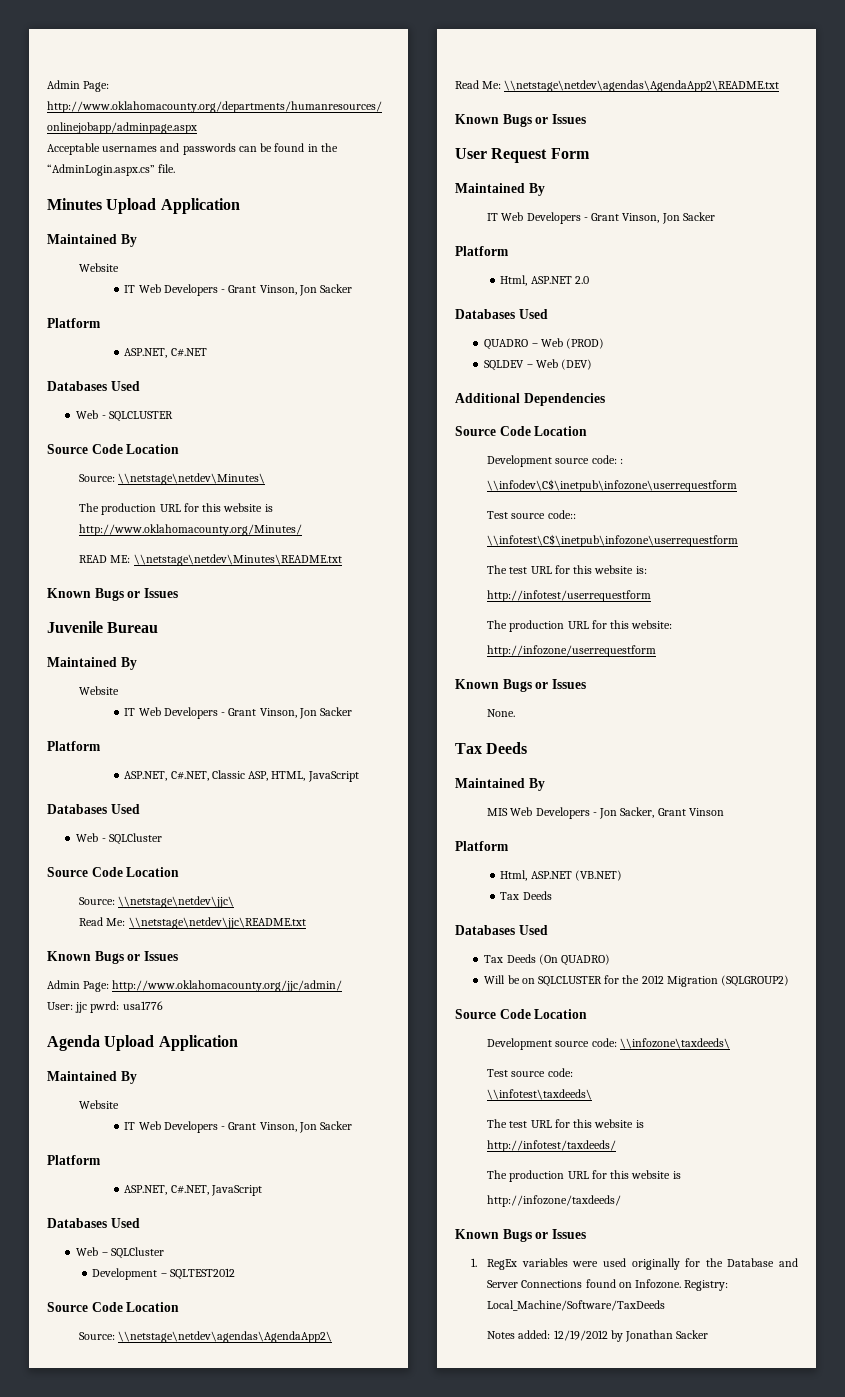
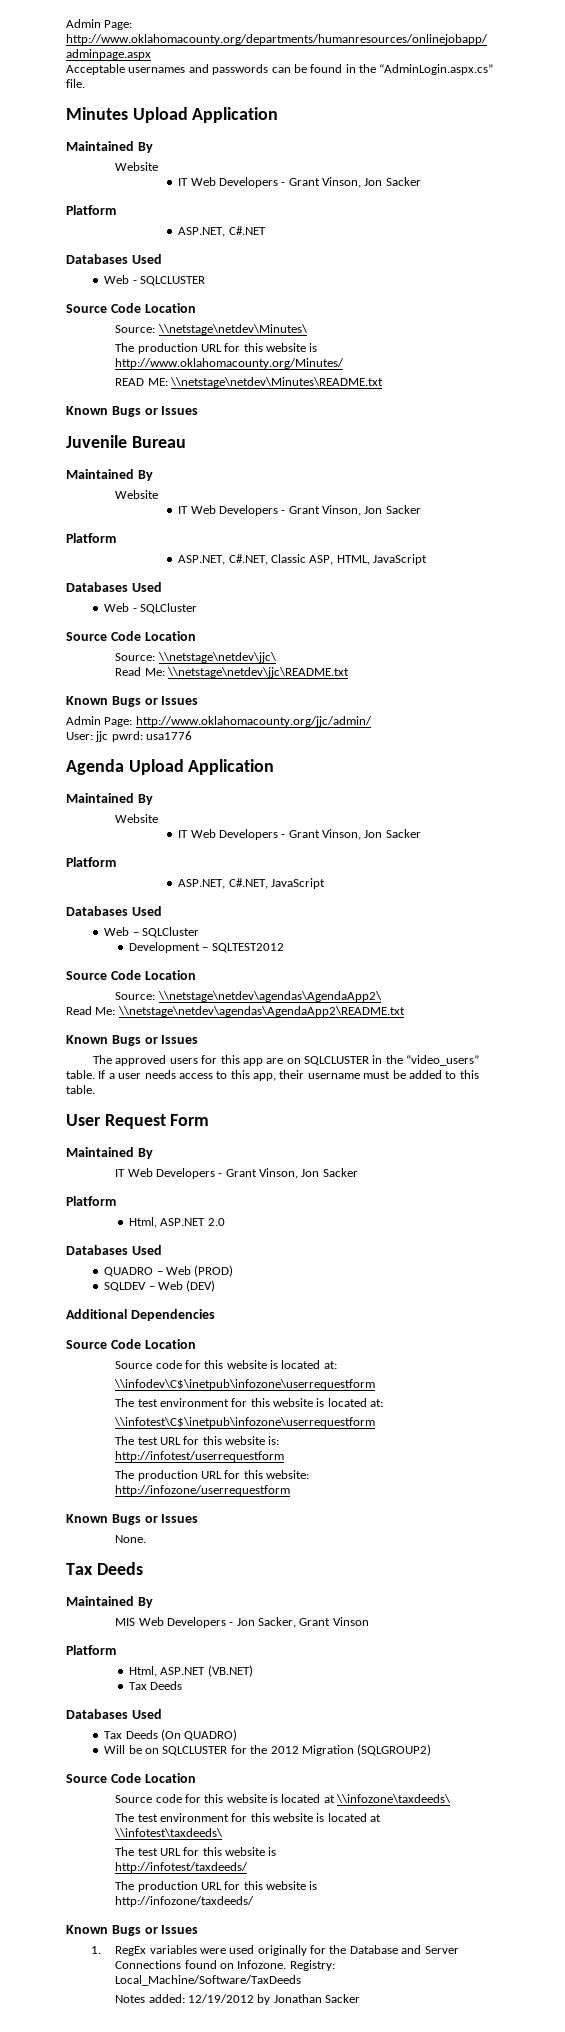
(586, 119) none -> [92,1055,480,1066] [66,1070,479,1081] [66,1085,95,1094] // The approved users for this app are on SQLCLUSTER in the “video_users” table. If a user needs access to this app, their username must be added to this table.
[487,455,623,467] [487,479,738,492] [487,510,576,519] Development source code: : // \\infodev\C$\inetpub\infozone\userrequestform // Test source code:: -> [115,1360,337,1369] [114,1379,376,1390] [115,1398,384,1407] Source code for this website is located at: // \\infodev\C$\inetpub\infozone\userrequestform // The test environment for this website is located at:
[487,1038,730,1050] [487,1068,573,1077] Development source code: \\infozone\taxdeeds\ // Test source code: -> [115,1794,452,1803] [115,1813,382,1822] Source code for this website is located at \\infozone\taxdeeds\ // The test environment for this website is located at

